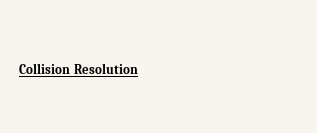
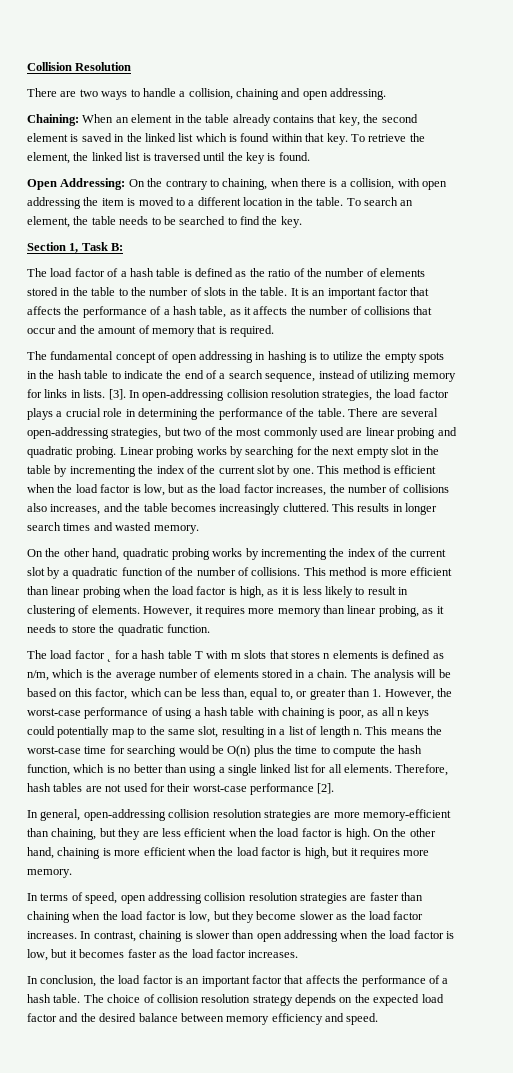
(138, 68) none -> [27,88,387,100] [27,114,418,126] [27,133,425,145] [27,152,310,164] [27,178,447,190] [27,197,414,209] [27,216,302,228] [27,242,124,253] [27,268,425,277] [27,287,430,299] [27,306,433,318] [27,325,274,337] [27,351,444,363] [27,370,456,382] [27,389,449,401] [27,408,438,420] [27,427,457,439] [27,446,439,458] [27,465,437,477] [27,484,449,496] [27,503,438,515] [27,522,199,534] [27,548,446,560] [27,567,453,579] [27,586,408,598] [27,605,444,617] [27,624,210,636] [27,650,105,659] [107,659,112,662] [114,650,444,659] [27,669,451,681] [27,688,452,700] [27,707,430,719] [27,726,442,738] [27,745,422,757] [27,764,449,776] [27,783,335,795] [27,809,451,821] [27,828,436,840] [27,847,430,859] [27,869,72,878] [27,892,424,904] [27,911,424,923] [27,930,454,942] [27,949,299,961] [27,975,449,987] [27,994,444,1006] [27,1013,379,1025] // There are two ways to handle a collision, chaining and open addressing. // Chaining: When an element in the table already contains that key, the second element is saved in the linked list which is found within that key. To retrieve the element, the linked list is traversed until the key is found. // Open Addressing: On the contrary to chaining, when there is a collision, with open addressing the item is moved to a different location in the table. To search an element, the table needs to be searched to find the key. // Section 1, Task B: // The load factor of a hash table is defined as the ratio of the number of elements stored in the table to the number of slots in the table. It is an important factor that affects the performance of a hash table, as it affects the number of collisions that occur and the amount of memory that is required. // The fundamental concept of open addressing in hashing is to utilize the empty spots in the hash table to indicate the end of a search sequence, instead of utilizing memory for links in lists. [3]. In open-addressing collision resolution strategies, the load factor plays a crucial role in determining the performance of the table. There are several open-addressing strategies, but two of the most commonly used are linear probing and quadratic probing. Linear probing works by searching for the next empty slot in the table by incrementing the index of the current slot by one. This method is efficient when the load factor is low, but as the load factor increases, the number of collisions also increases, and the table becomes increasingly cluttered. This results in longer search times and wasted memory. // On the other hand, quadratic probing works by incrementing the index of the current slot by a quadratic function of the number of collisions. This method is more efficient than linear probing when the load factor is high, as it is less likely to result in clustering of elements. However, it requires more memory than linear probing, as it needs to store the quadratic function. // The load factor ˛ for a hash table T with m slots that stores n elements is defined as n/m, which is the average number of elements stored in a chain. The analysis will be based on this factor, which can be less than, equal to, or greater than 1. However, the worst-case performance of using a hash table with chaining is poor, as all n keys could potentially map to the same slot, resulting in a list of length n. This means the worst-case time for searching would be O(n) plus the time to compute the hash function, which is no better than using a single linked list for all elements. Therefore, hash tables are not used for their worst-case performance [2]. // In general, open-addressing collision resolution strategies are more memory-efficient than chaining, but they are less efficient when the load factor is high. On the other hand, chaining is more efficient when the load factor is high, but it requires more memory. // In terms of speed, open addressing collision resolution strategies are faster than chaining when the load factor is low, but they become slower as the load factor increases. In contrast, chaining is slower than open addressing when the load factor is low, but it becomes faster as the load factor increases. // In conclusion, the load factor is an important factor that affects the performance of a hash table. The choice of collision resolution strategy depends on the expected load factor and the desired balance between memory efficiency and speed.

